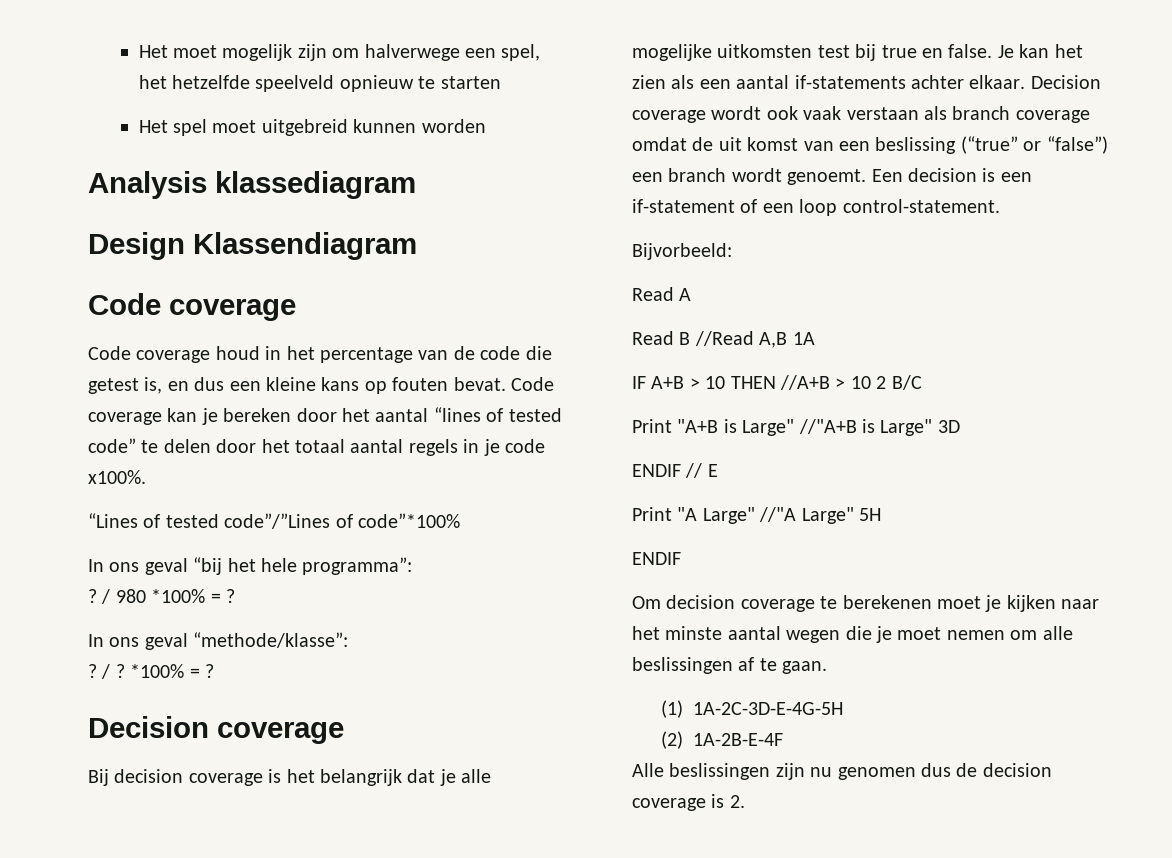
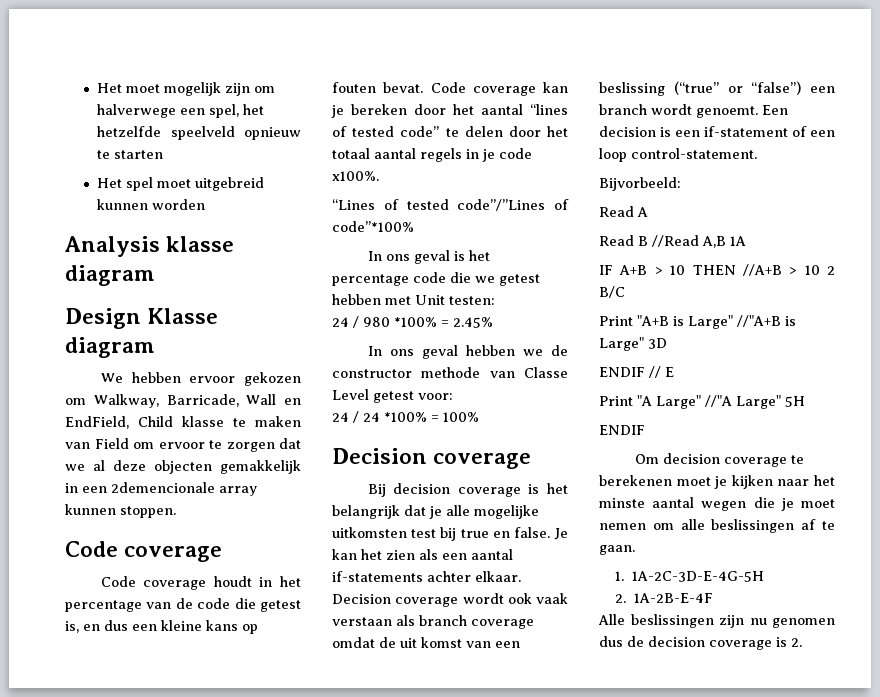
[215,171,416,199] klassediagram -> [166,236,235,252] [65,265,155,286] klasse diagram
[193,232,417,260] Klassendiagram -> [147,308,219,324] [65,337,155,358] [100,372,301,386] [65,394,301,408] [65,416,301,429] [65,438,301,452] [65,460,301,474] [65,482,257,496] [65,504,176,518] Klasse diagram // We hebben ervoor gekozen om Walkway, Barricade, Wall en EndField, Child klasse te maken van Field om ervoor te zorgen dat we al deze objecten gemakkelijk in een 2demencionale array kunnen stoppen.
[215,346,260,360] houd -> [213,576,252,587] houdt
[193,557,413,575] [88,589,97,603] “bij het hele programma”: // ? -> [453,250,490,261] [332,272,540,286] [332,294,495,305] [332,317,349,327] is het percentage code die we getest hebben met Unit testen: // 24
[226,589,235,603] [88,632,349,650] [88,664,214,679] ? // In ons geval “methode/klasse”: // ? / ? *100% = ? -> [453,317,493,328] [367,345,568,359] [332,367,568,378] [332,389,453,403] [332,411,479,423] 2.45% // In ons geval hebben we de constructor methode van Classe Level getest voor: // 24 / 24 *100% = 100%
[660,700,683,718] (1) -> [615,571,625,581] 1.
[660,731,683,749] (2) -> [615,594,627,603] 2.

